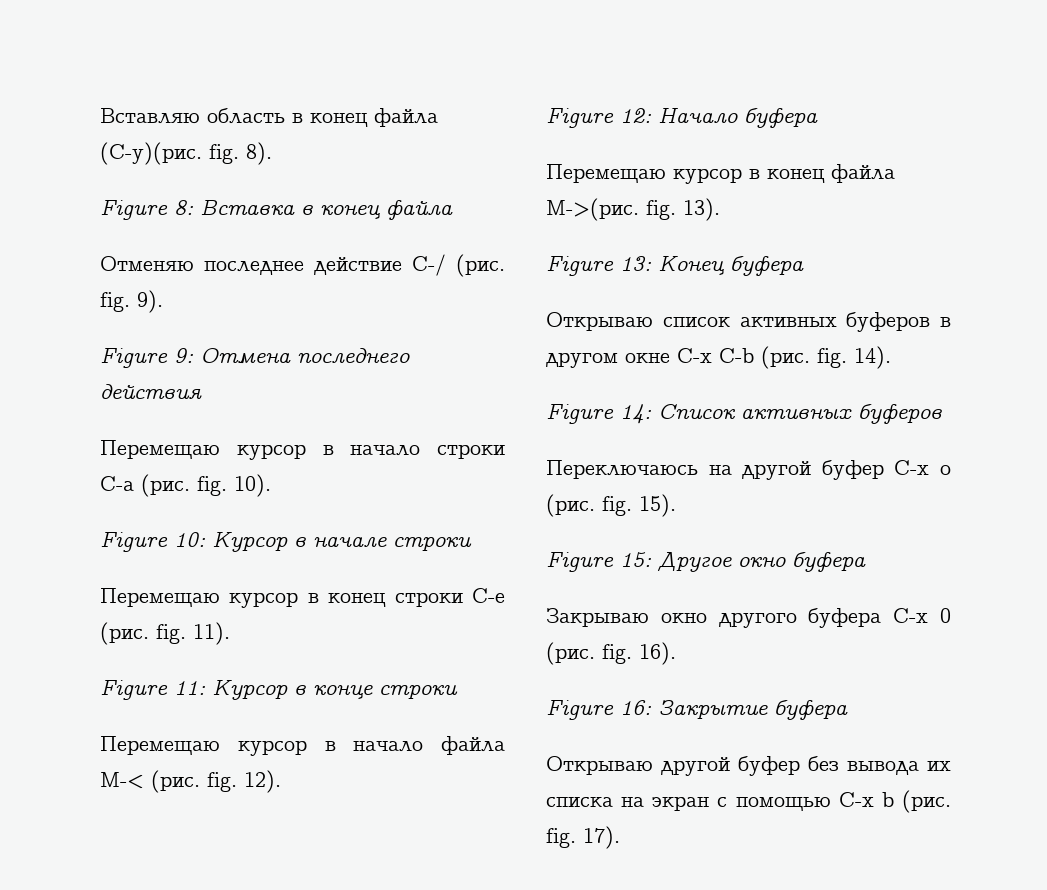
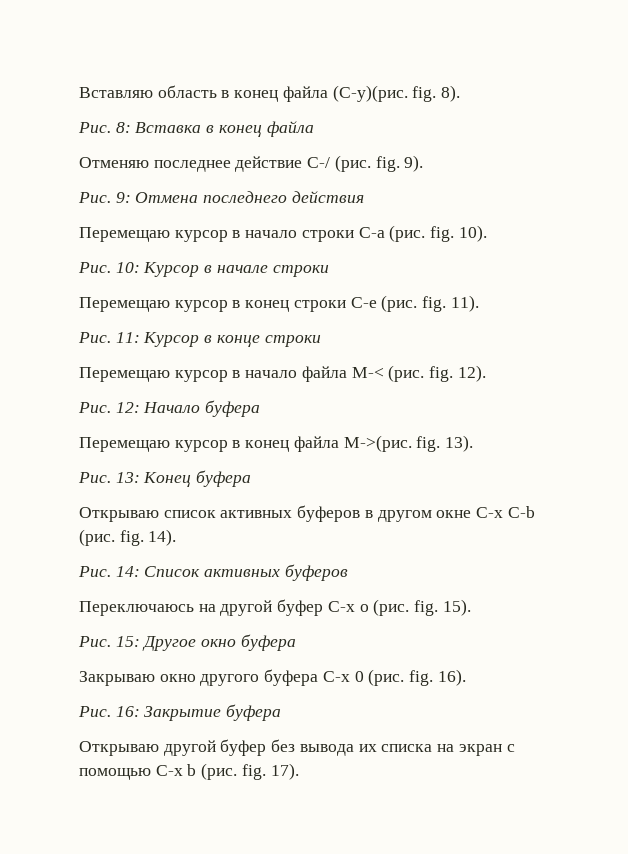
[100,200,168,220] Figure -> [78,122,111,133] Рис.
[100,348,168,368] Figure -> [78,192,111,203] Рис.
[100,532,168,552] Figure -> [78,262,111,273] Рис.
[100,680,168,700] Figure -> [78,332,111,343] Рис.
[546,108,614,128] Figure -> [78,402,111,413] Рис.
[546,256,614,276] Figure -> [78,472,111,483] Рис.
[546,404,614,424] Figure -> [78,566,111,577] Рис.
[546,552,614,572] Figure -> [78,636,111,647] Рис.
[546,700,614,720] Figure -> [78,706,111,717] Рис.

